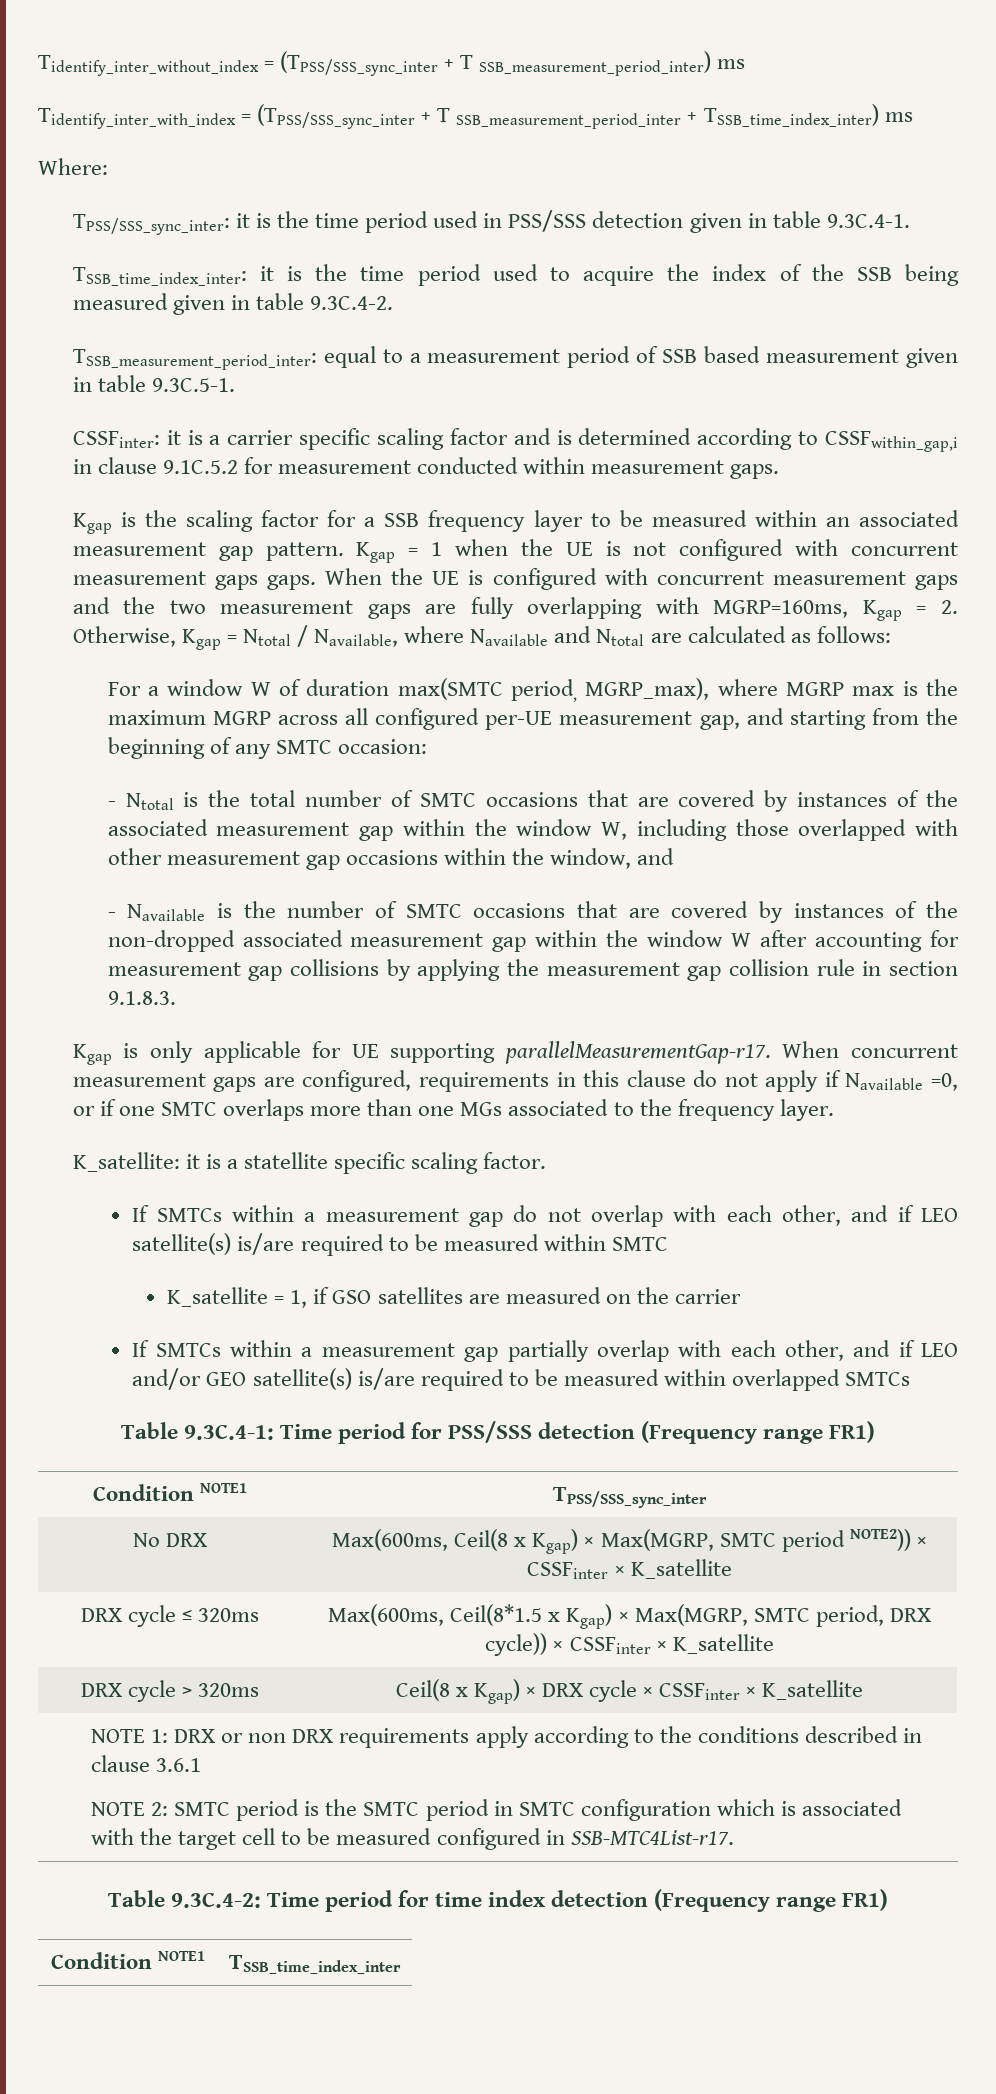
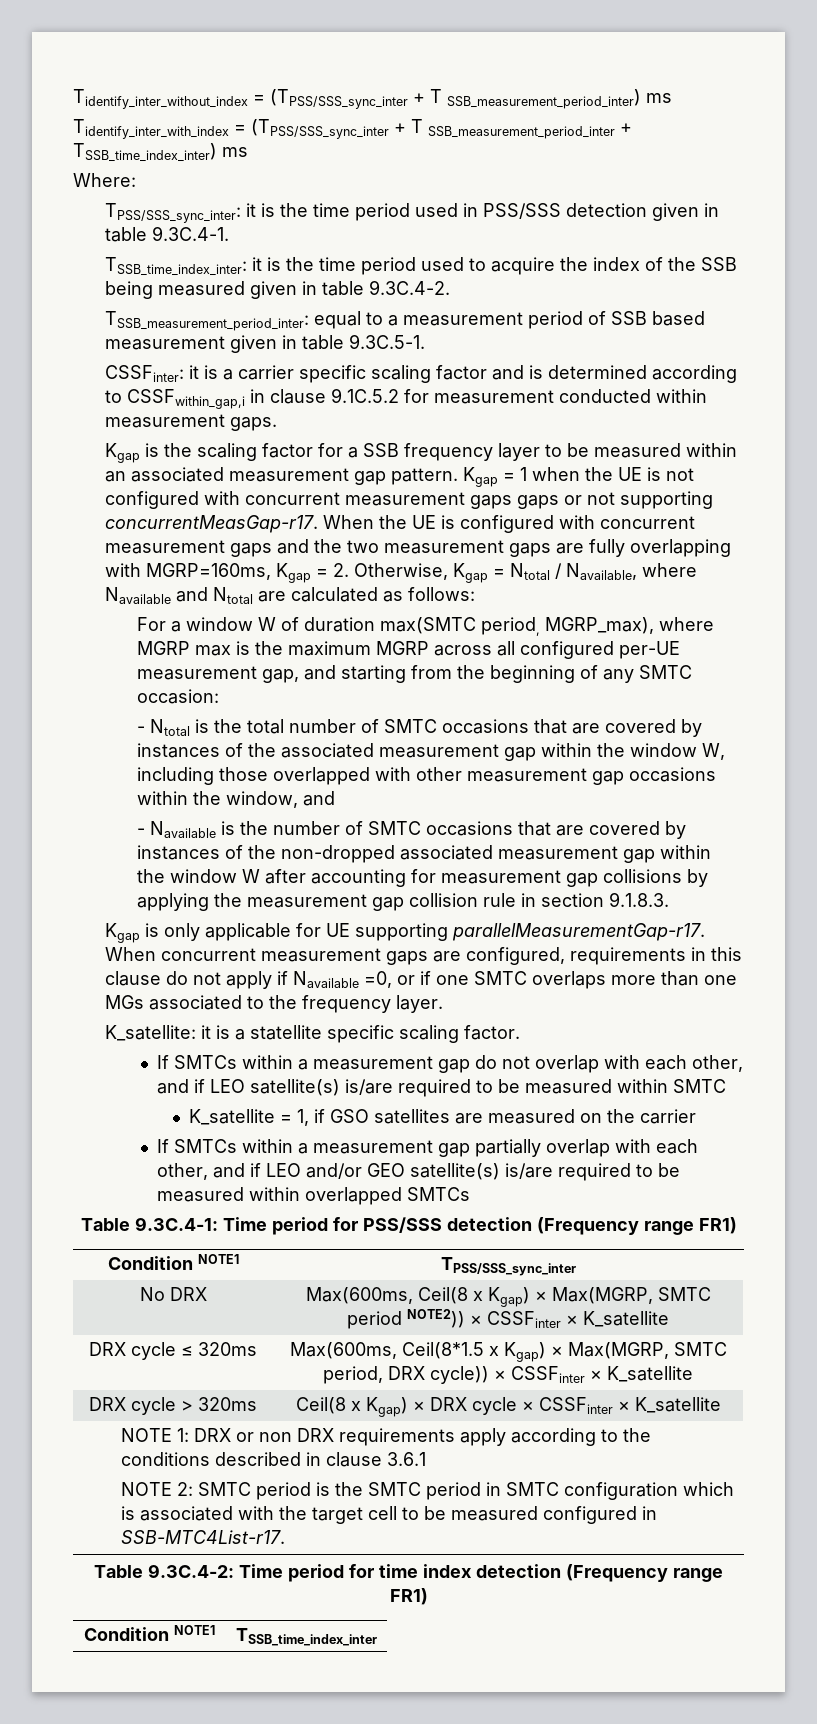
[267,575,317,590] gaps. -> [517,491,714,509] [105,515,319,533] gaps or not supporting concurrentMeasGap-r17.

